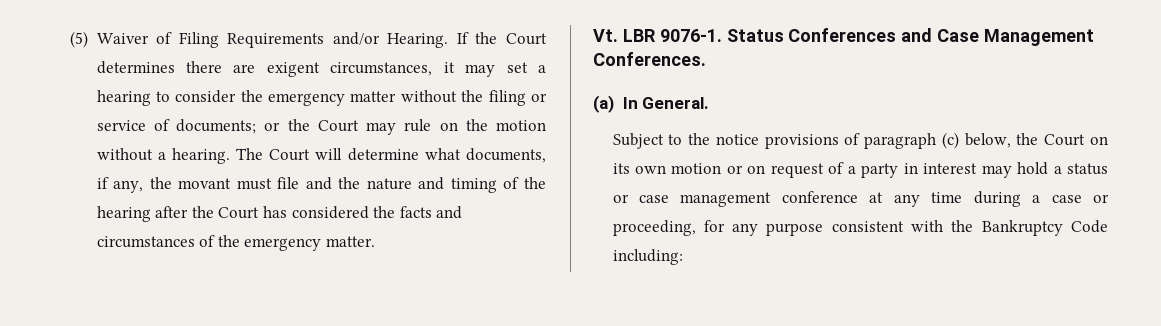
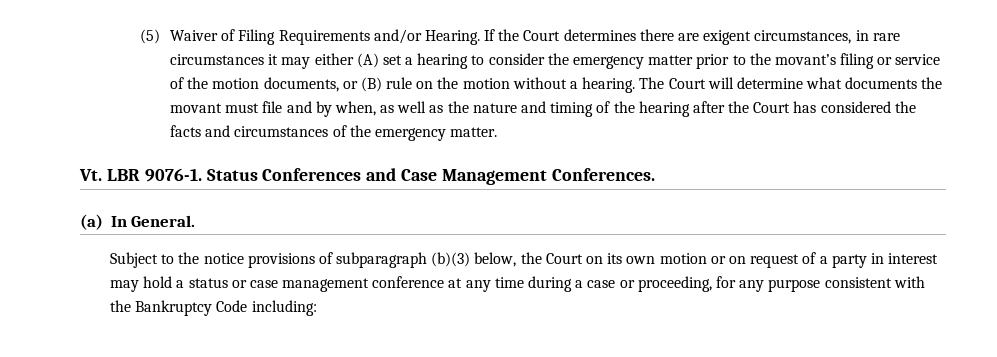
[443,62,496,77] it may -> [855,30,900,41] [169,53,379,69] in rare circumstances it may either (A)
[400,90,547,106] [96,119,397,135] without the filing or service of documents; or the Court may -> [696,53,941,69] [169,77,382,92] prior to the movant’s filing or service of the motion documents, or (B)
[466,148,546,163] [96,177,144,193] documents, if any, -> [845,77,918,89] documents
(332, 183) none -> [315,101,444,117] by when, as well as
[864,132,959,149] paragraph (c) -> [336,252,471,268] subparagraph (b)(3)

